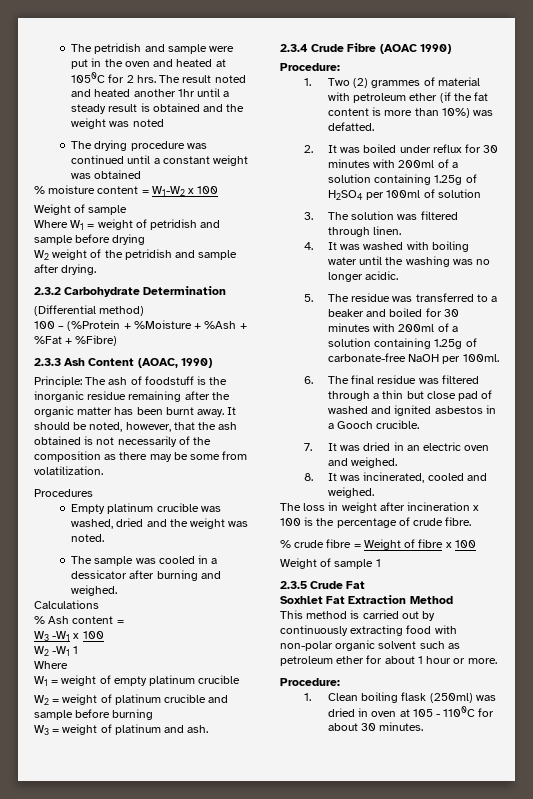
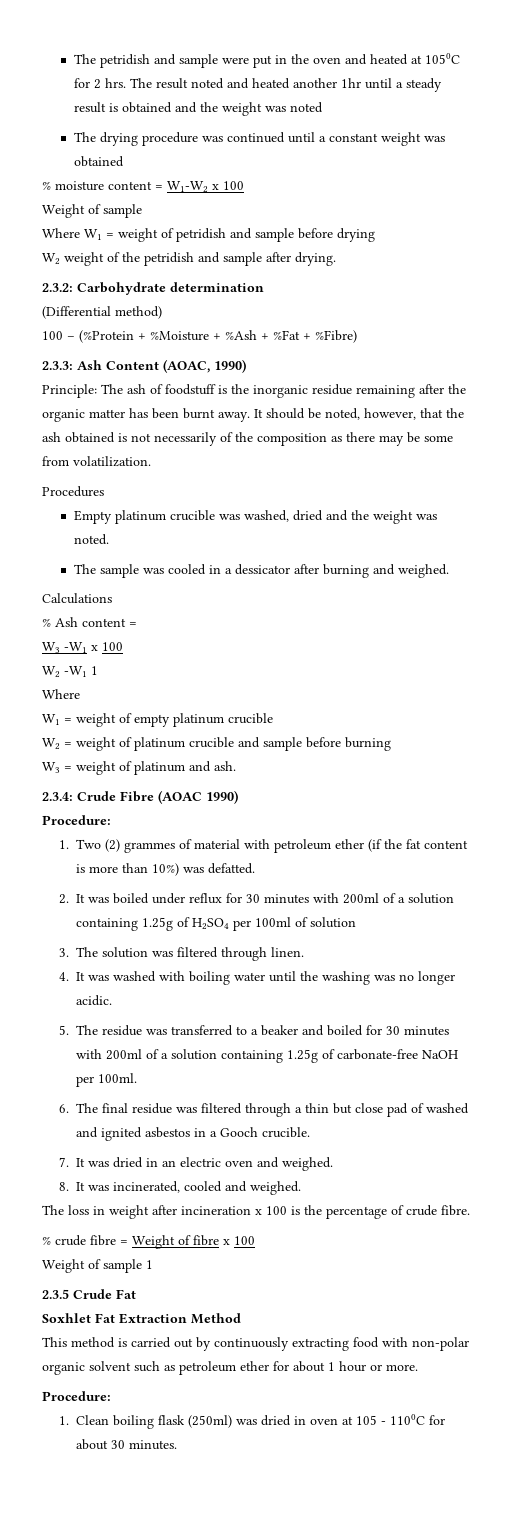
[34,286,227,297] 2.3.2 Carbohydrate Determination -> [42,282,264,295] 2.3.2: Carbohydrate determination
[34,358,61,366] 2.3.3 -> [42,361,73,370] 2.3.3:
[280,44,308,52] 2.3.4 -> [42,792,73,801] 2.3.4:

